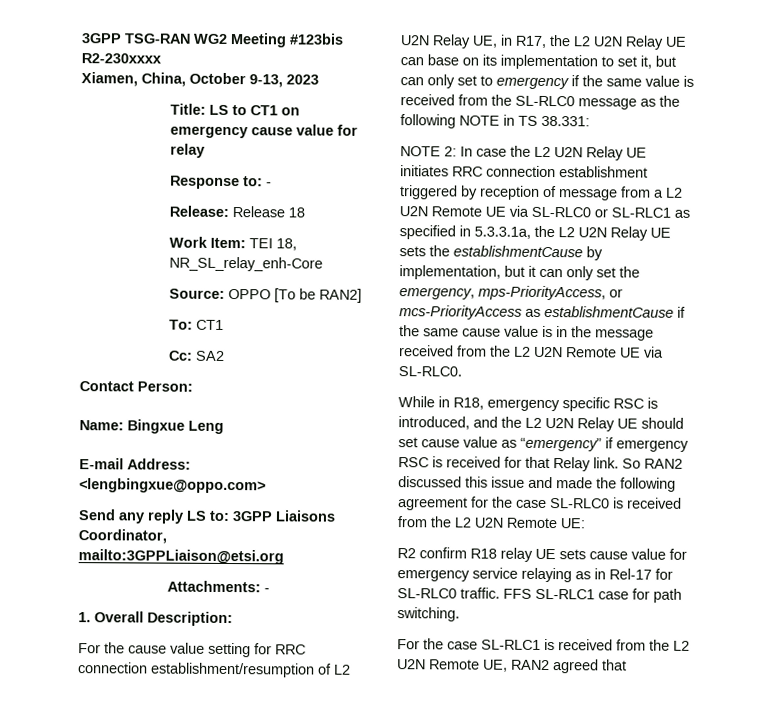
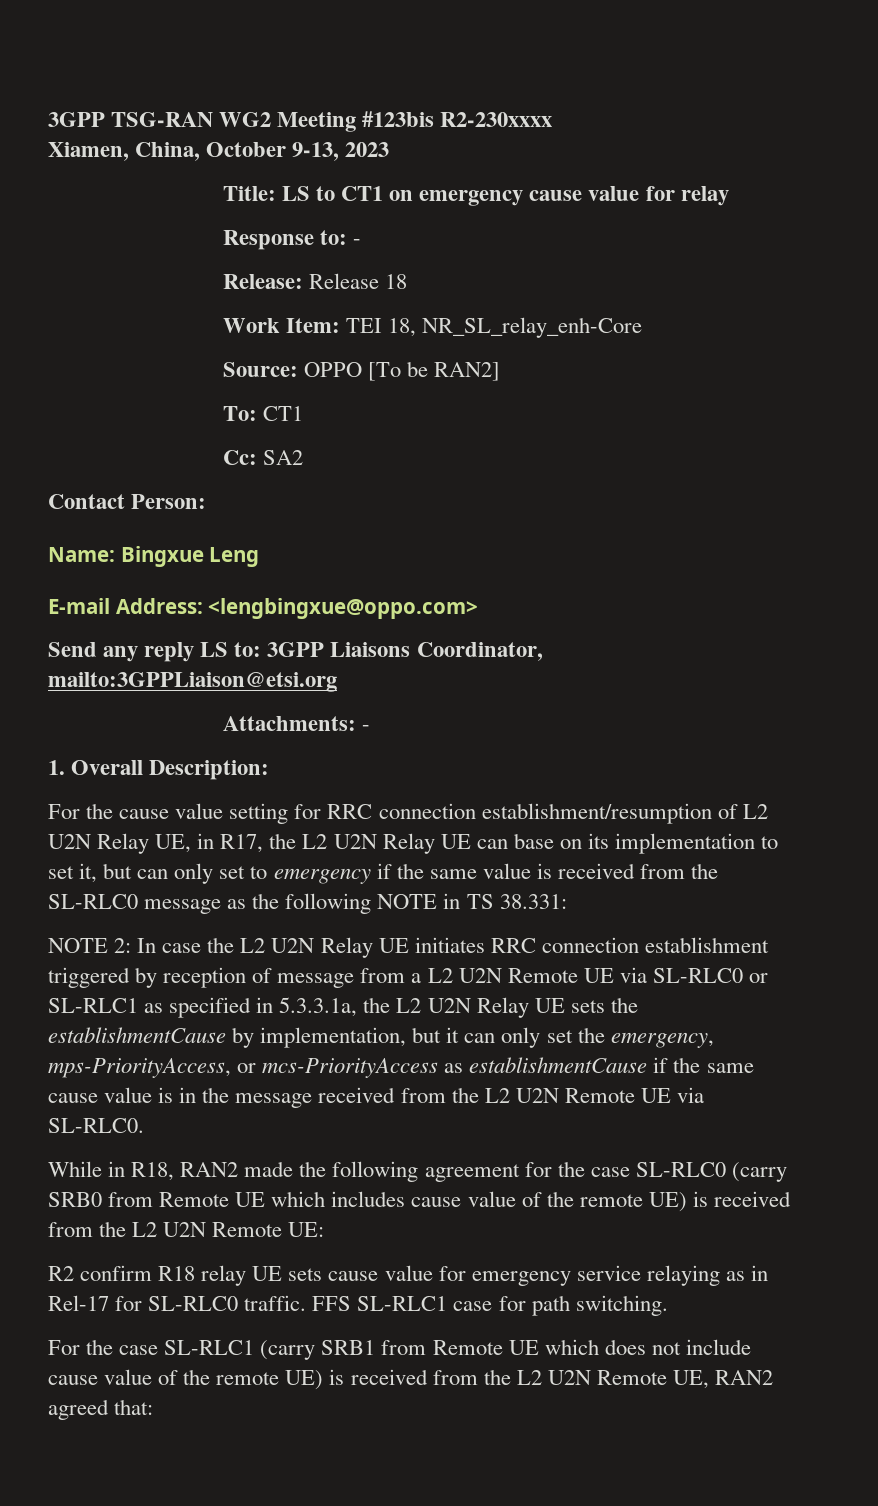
[487,397,658,412] [398,416,684,432] [398,436,689,452] [398,456,683,472] [398,476,553,489] emergency specific RSC is introduced, and the L2 U2N Relay UE should set cause value as “emergency” if emergency RSC is received for that Relay link. So RAN2 discussed this issue and -> [180,1162,239,1177] RAN2
(610, 503) none -> [731,1162,787,1182] [48,1191,687,1212] (carry SRB0 from Remote UE which includes cause value of the remote UE)
(541, 644) none -> [260,1339,751,1360] [48,1369,324,1390] (carry SRB1 from Remote UE which does not include cause value of the remote UE)
[602,659,627,671] that -> [114,1399,154,1415] that:

